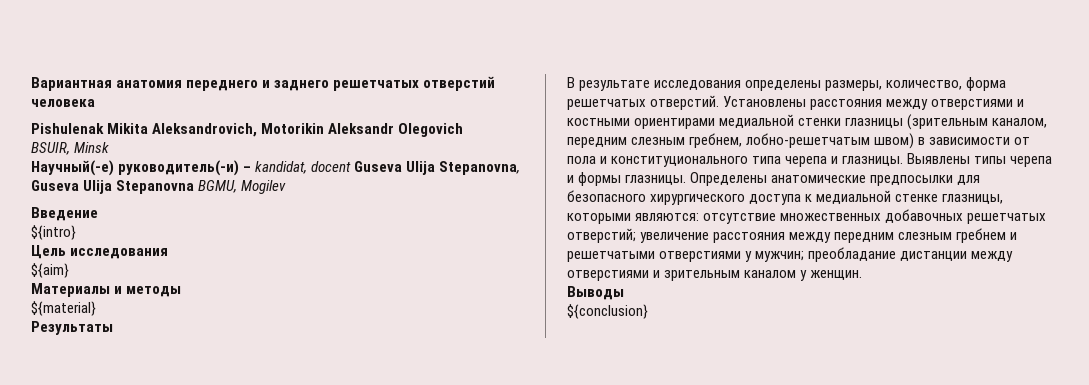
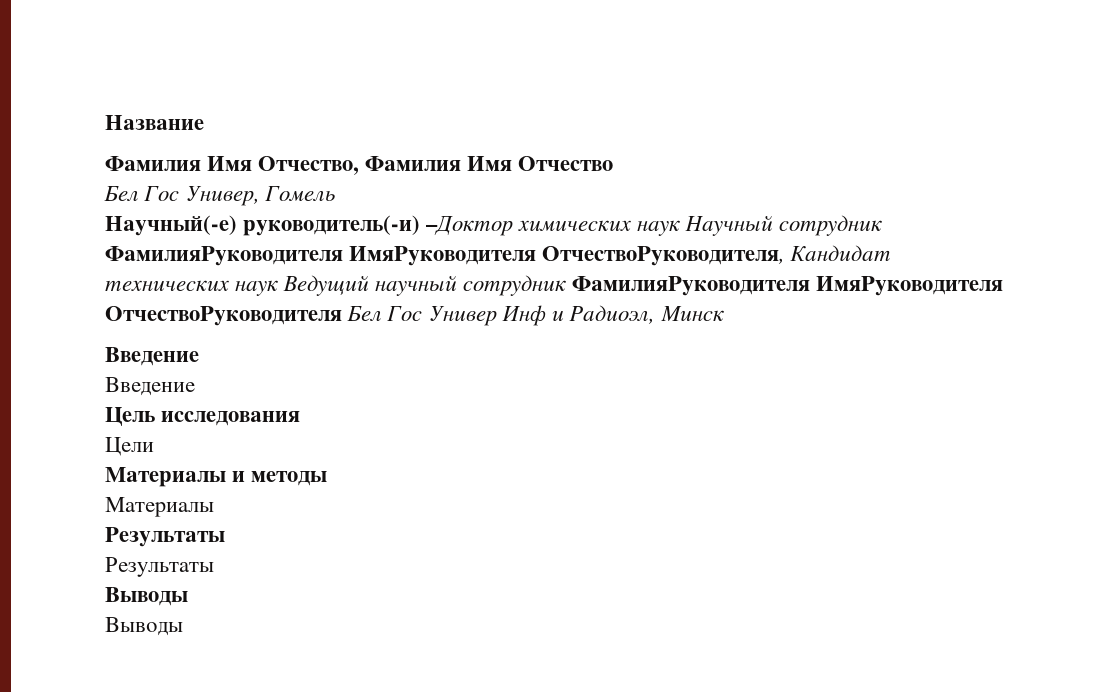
[31,76,496,91] [31,99,95,107] [31,123,464,137] [31,142,110,155] [31,160,521,176] [31,180,287,194] [31,207,98,221] [31,225,76,240] Вариантная анатомия переднего и заднего решетчатых отверстий человека // Pishulenak Mikita Aleksandrovich, Motorikin Aleksandr Olegovich // BSUIR, Minsk // Научный(-е) руководитель(-и) – kandidat, docent Guseva Ulija Stepanovna, Guseva Ulija Stepanovna BGMU, Mogilev // Введение // ${intro} -> [105,115,204,130] [105,156,614,175] [104,186,337,206] [105,215,883,236] [105,245,892,266] [105,275,1004,296] [105,305,724,326] [105,347,199,366] [105,377,195,396] Название // Фамилия Имя Отчество, Фамилия Имя Отчество // Бел Гос Универ, Гомель // Научный(-е) руководитель(-и) –Доктор химических наук Научный сотрудник ФамилияРуководителя ИмяРуководителя ОтчествоРуководителя, Кандидат технических наук Ведущий научный сотрудник ФамилияРуководителя ИмяРуководителя ОтчествоРуководителя Бел Гос Универ Инф и Радиоэл, Минск // Введение // Введение
[31,263,69,278] ${aim} -> [105,437,154,456] Цели
[31,301,96,316] [31,321,113,335] [567,77,1007,91] [567,95,1025,110] [567,114,1048,130] [567,133,1031,149] [567,153,1053,167] [567,172,981,186] [567,190,1004,205] [567,209,1047,224] [567,228,1018,243] [567,247,1014,262] [567,270,863,281] ${material} // Результаты // В результате исследования определены размеры, количество, форма решетчатых отверстий. Установлены расстояния между отверстиями и костными ориентирами медиальной стенки глазницы (зрительным каналом, передним слезным гребнем, лобно-решетчатым швом) в зависимости от пола и конституционального типа черепа и глазницы. Выявлены типы черепа и формы глазницы. Определены анатомические предпосылки для безопасного хирургического доступа к медиальной стенке глазницы, которыми являются: отсутствие множественных добавочных решетчатых отверстий; увеличение расстояния между передним слезным гребнем и решетчатыми отверстиями у мужчин; преобладание дистанции между отверстиями и зрительным каналом у женщин. -> [105,497,214,517] [105,527,225,547] [105,557,214,577] Материалы // Результаты // Результаты
[567,304,648,319] ${conclusion} -> [105,617,183,636] Выводы

